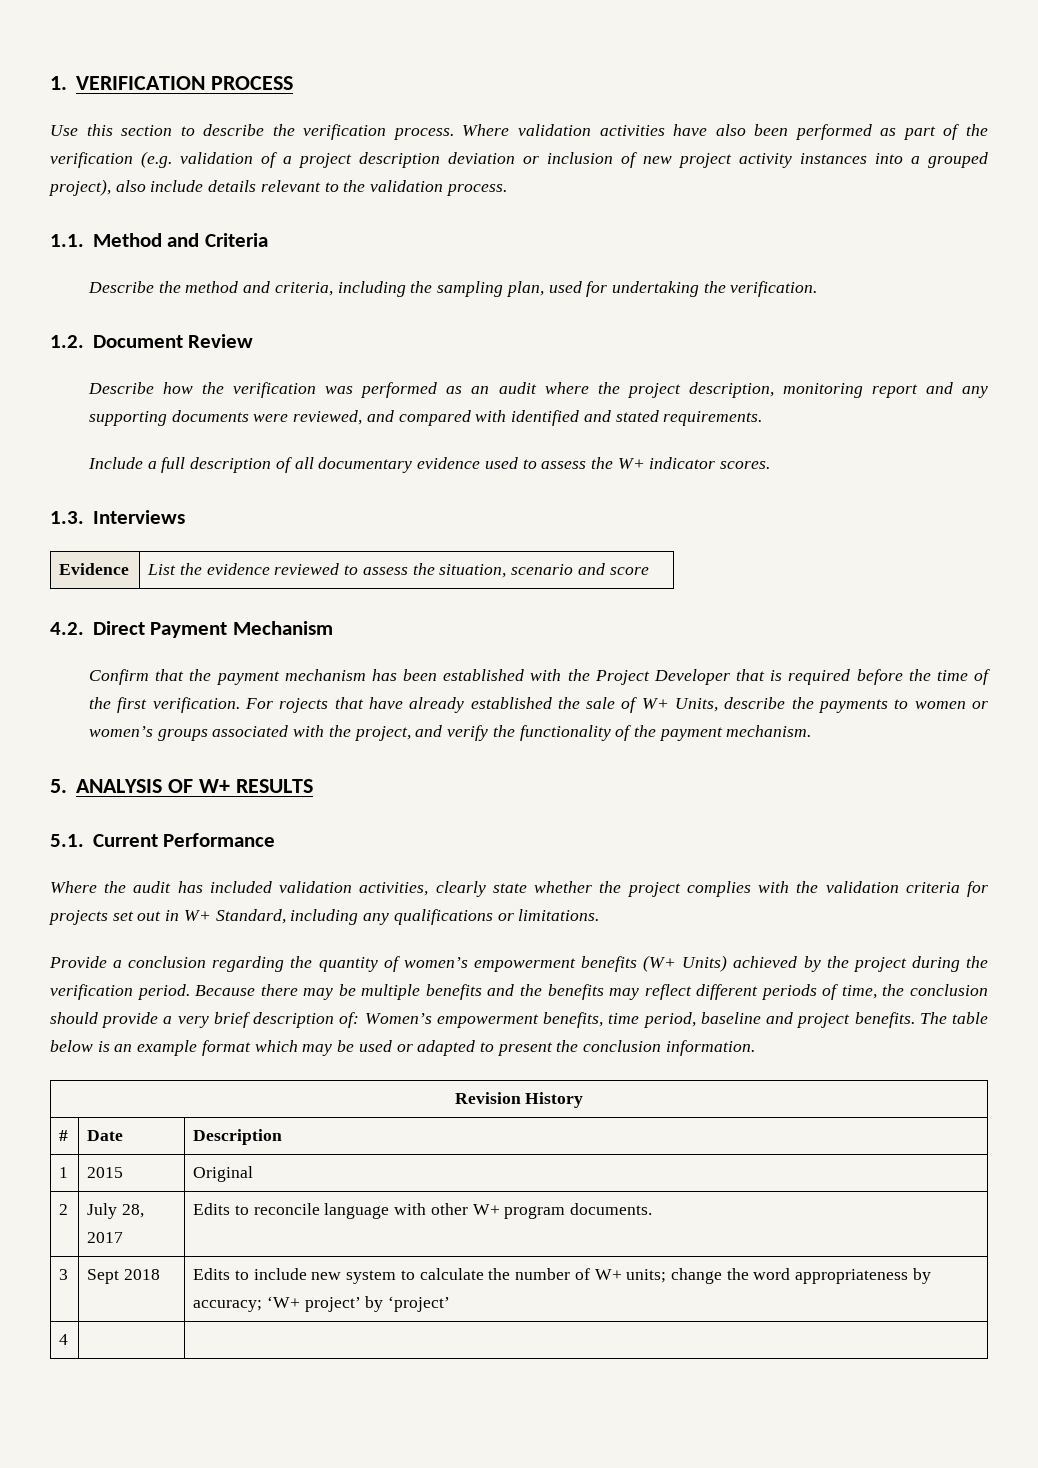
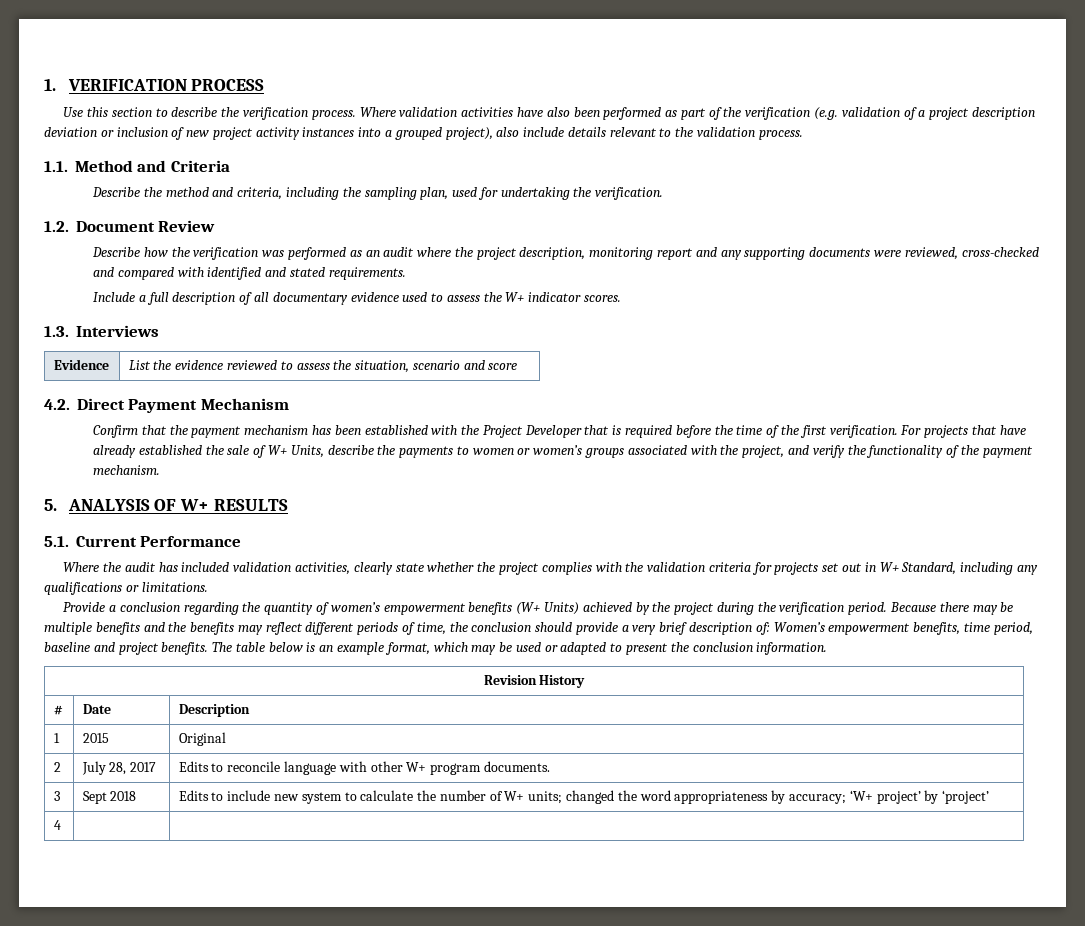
(363, 417) none -> [961,247,1039,257] cross-checked
[279,698,329,713] rojects -> [924,425,969,438] projects
[201,1040,251,1056] format -> [384,642,430,655] format,
[671,1268,723,1284] change -> [566,790,615,804] changed

